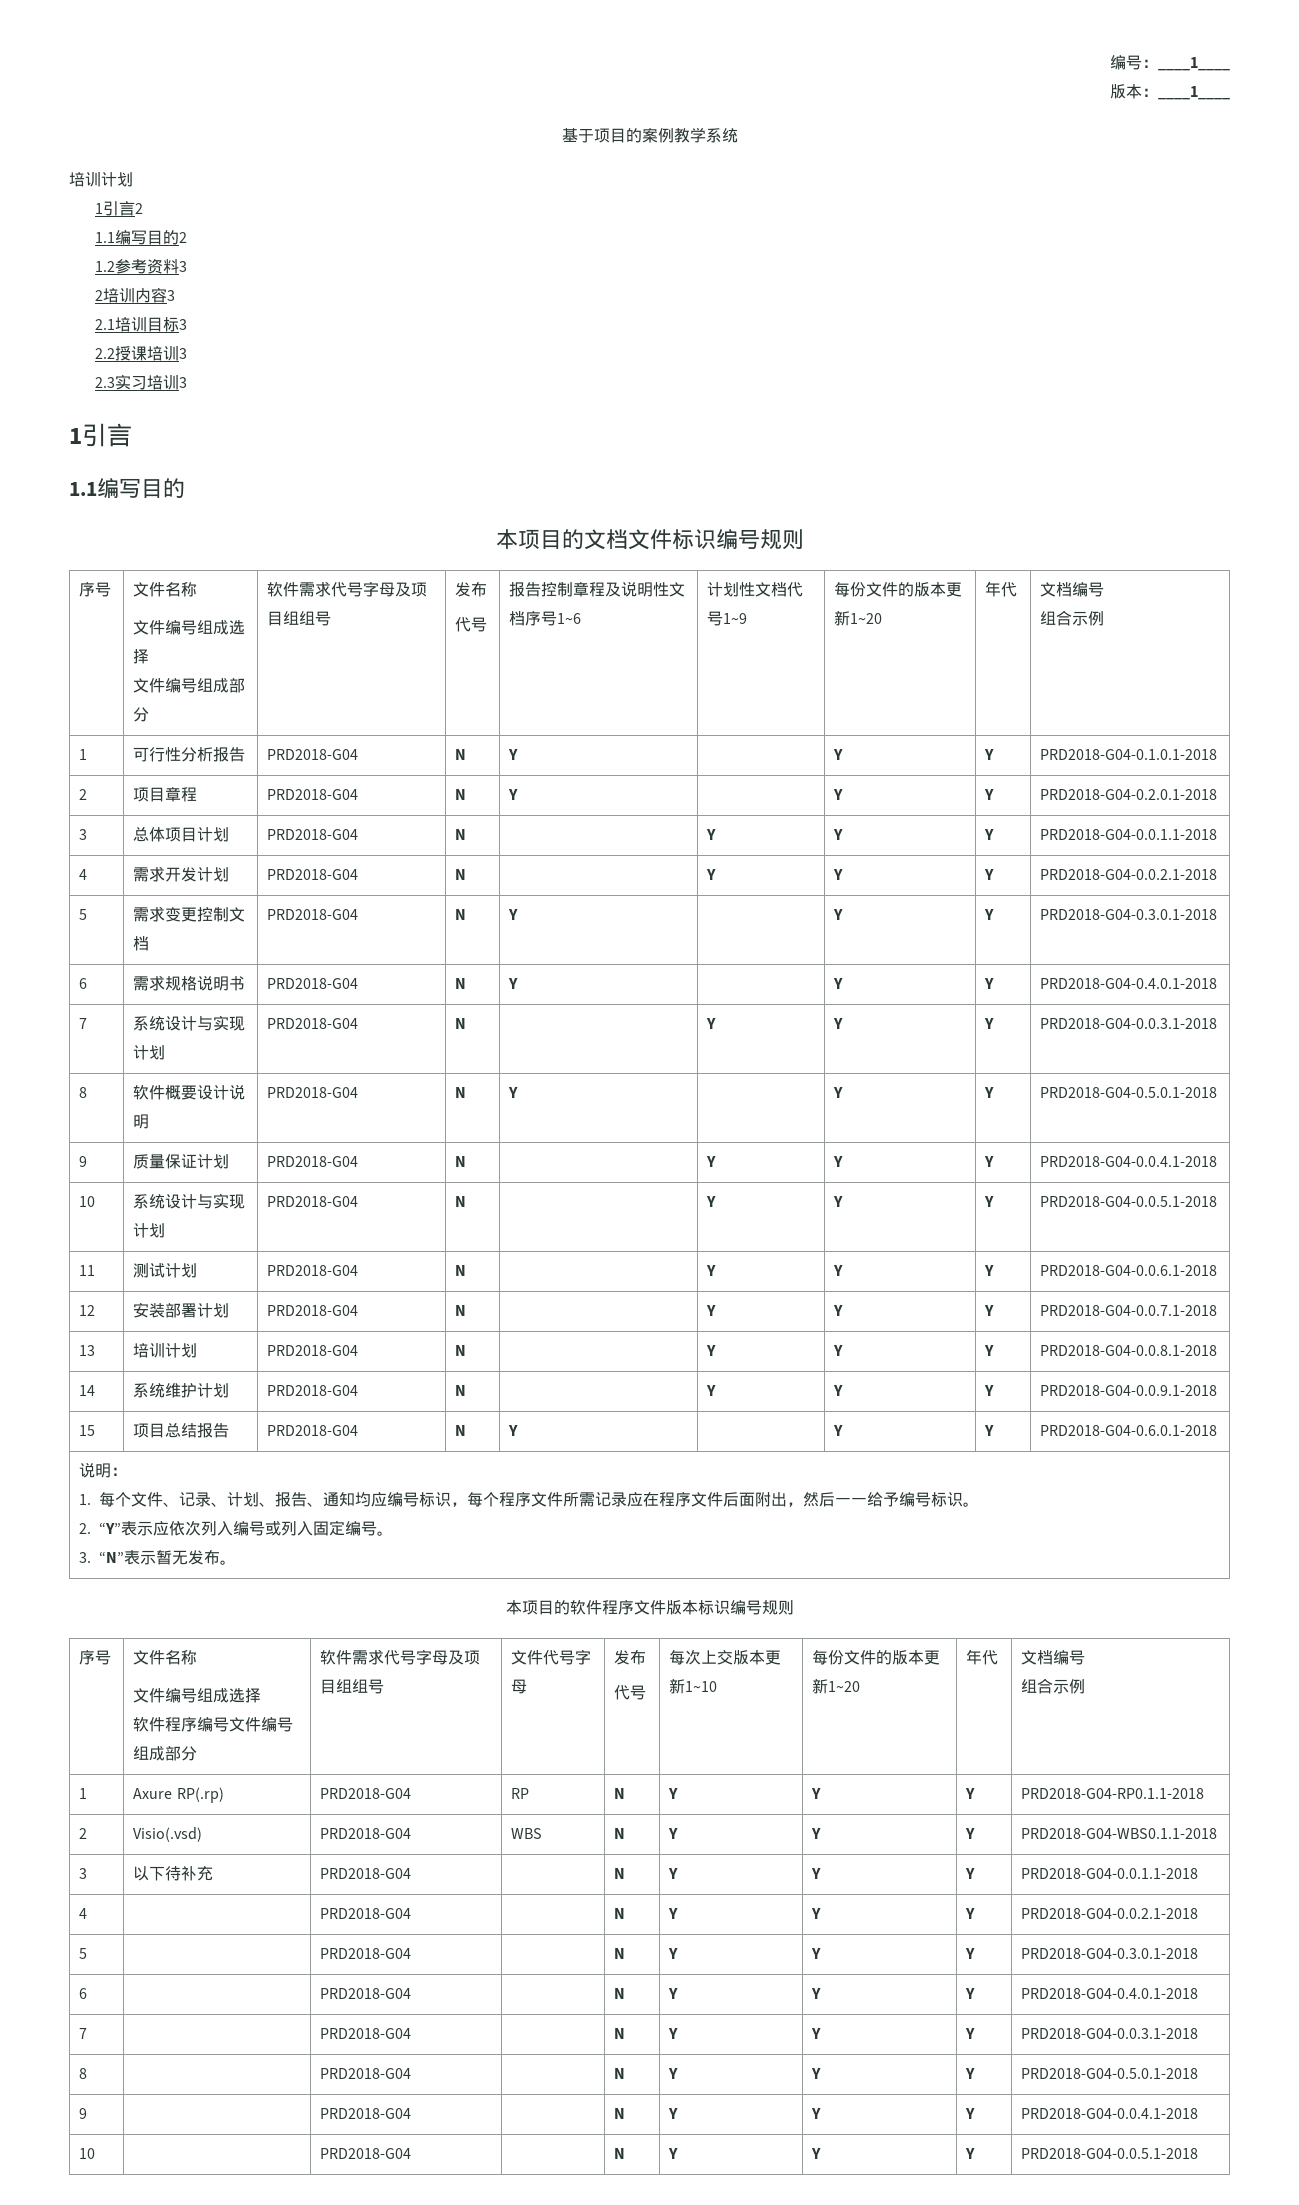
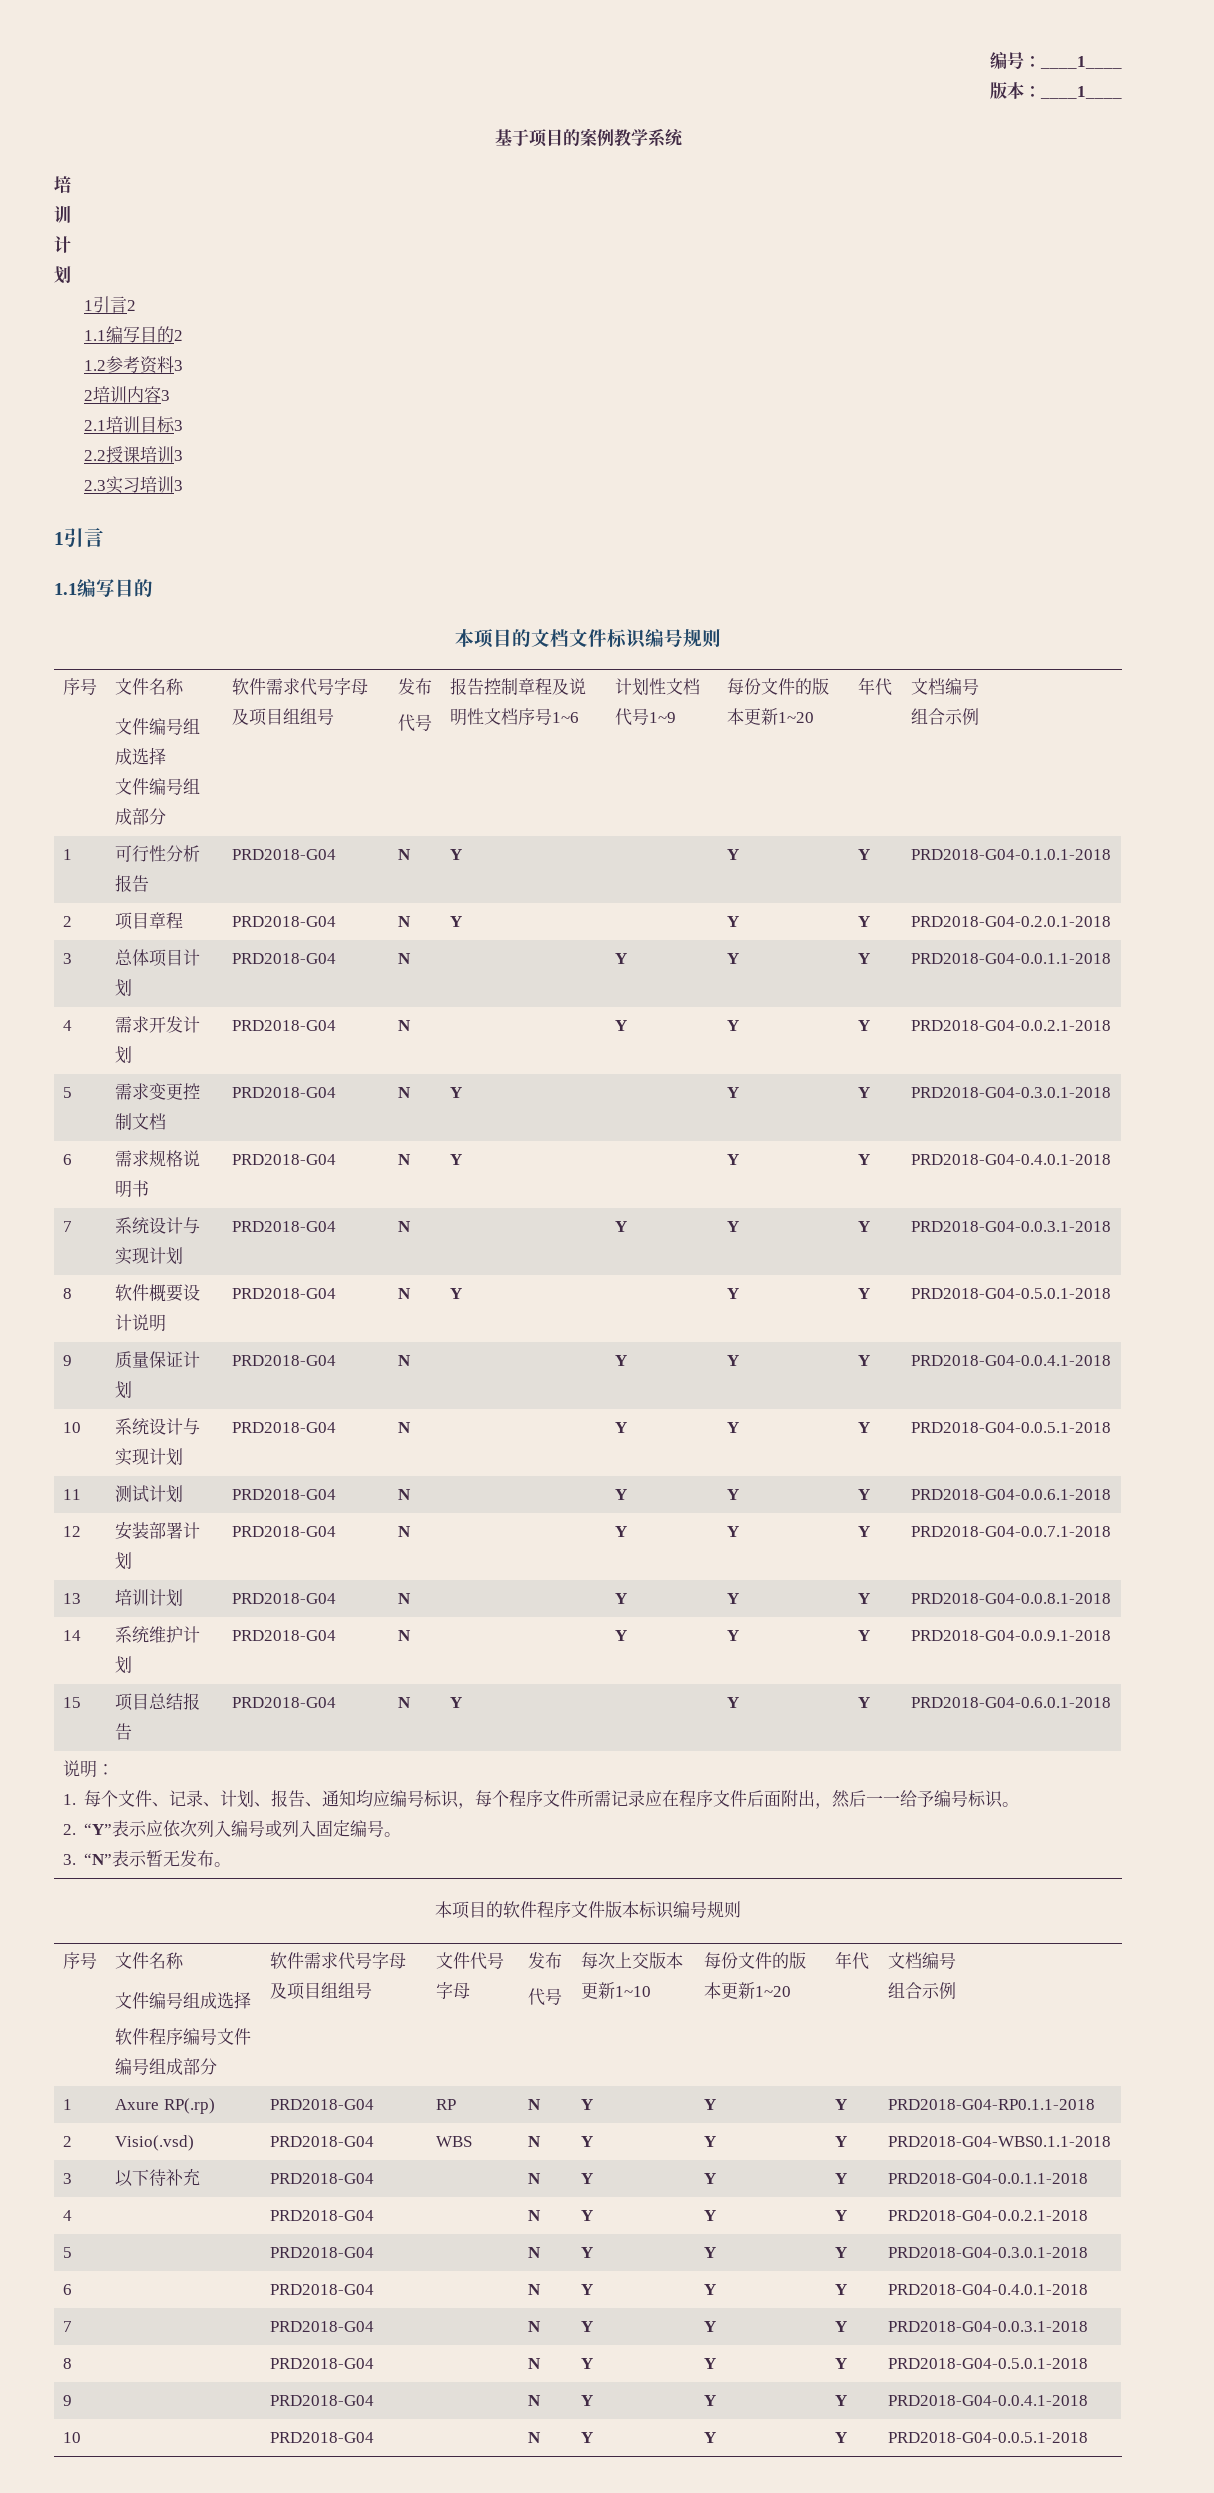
[85,172,117,187] 训计 -> [54,206,71,223] [54,236,71,253] // 训 // 计 //

